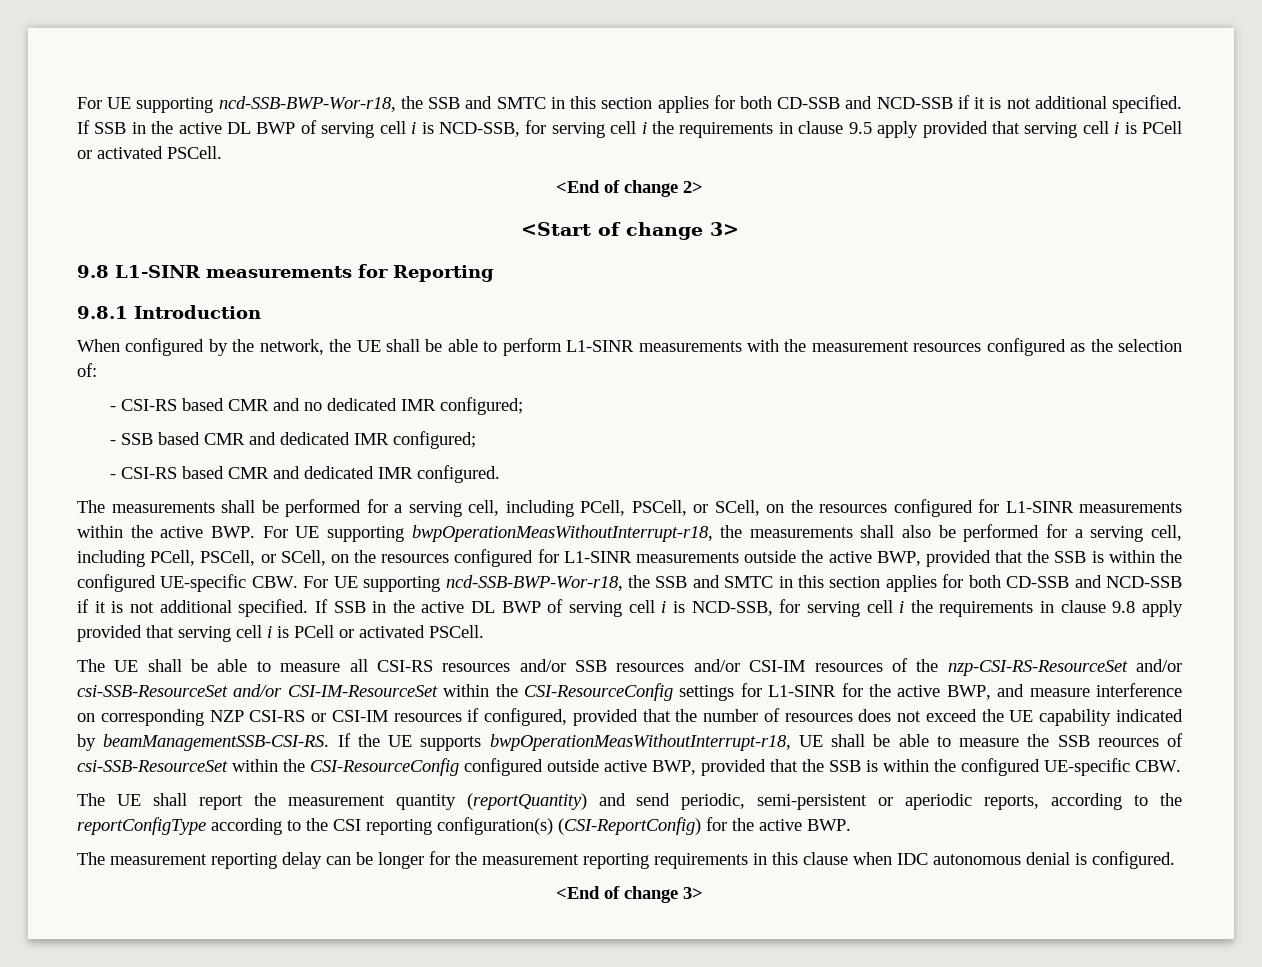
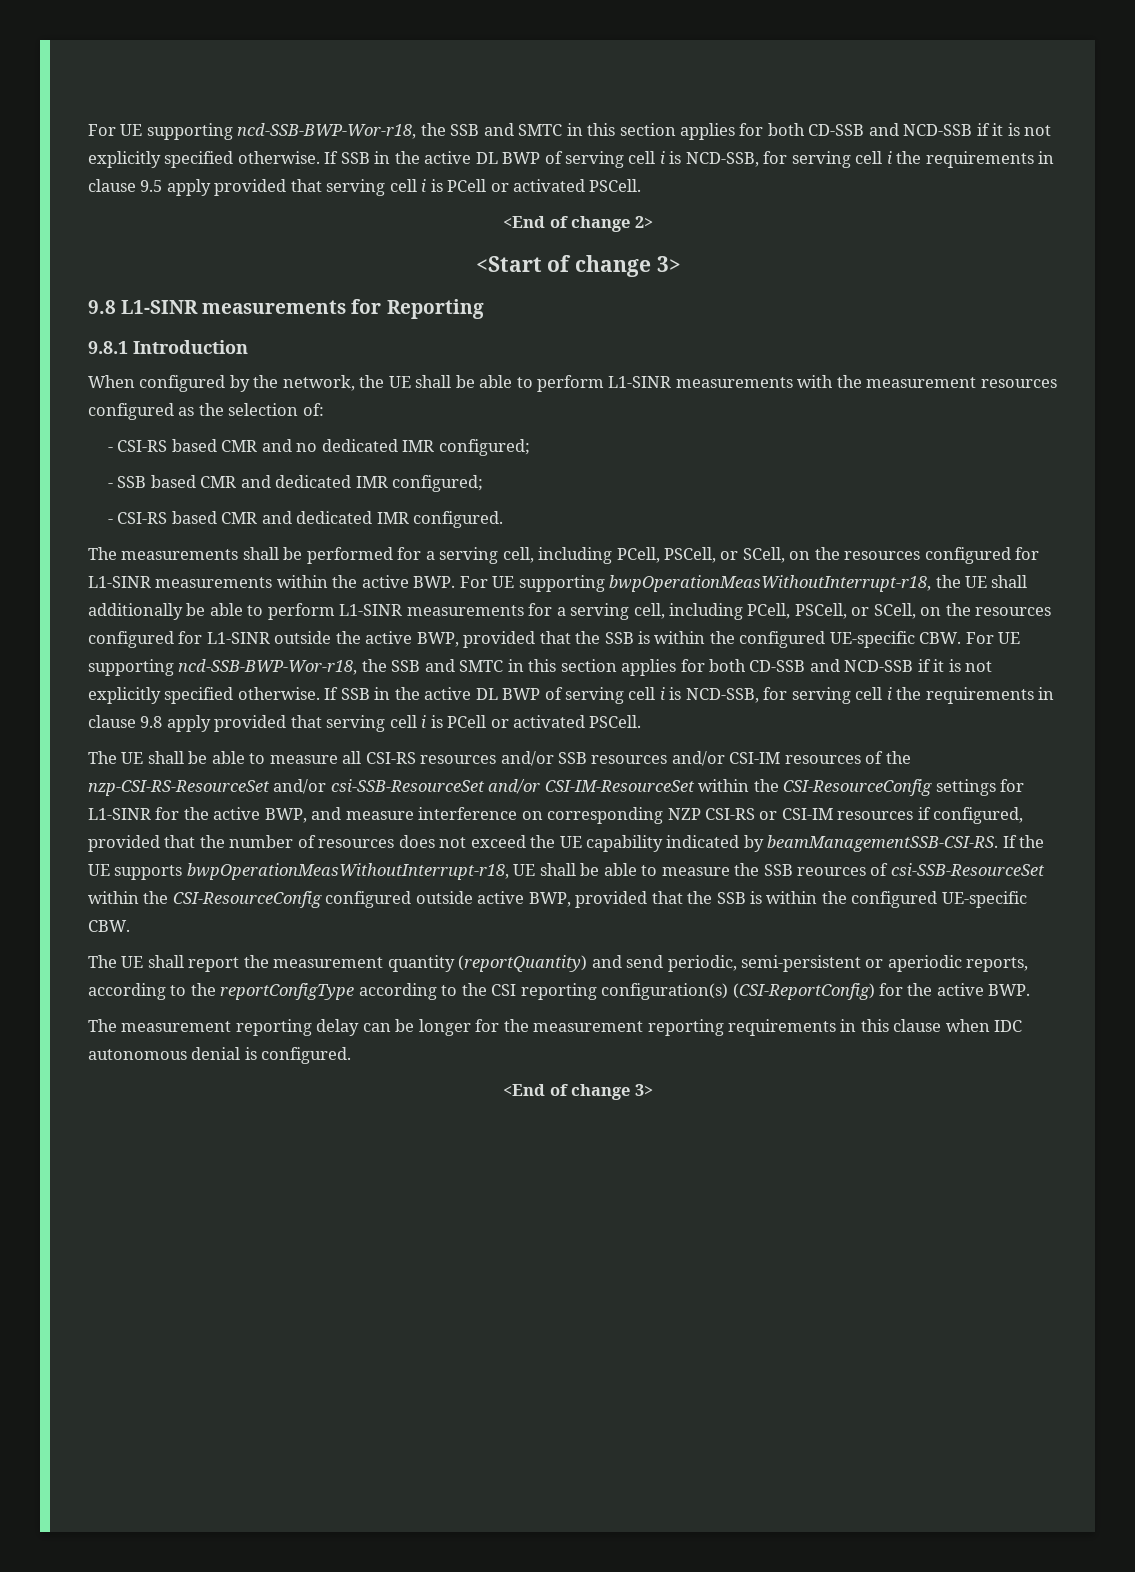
[1034,95,1183,113] additional specified. -> [88,151,320,168] explicitly specified otherwise.
[749,524,1040,542] measurements shall also be performed -> [965,575,1028,588] [88,603,524,620] UE shall additionally be able to perform L1-SINR measurements
[636,552,739,563] measurements -> (270, 638) none
[159,599,309,617] additional specified. -> [88,687,320,704] explicitly specified otherwise.

